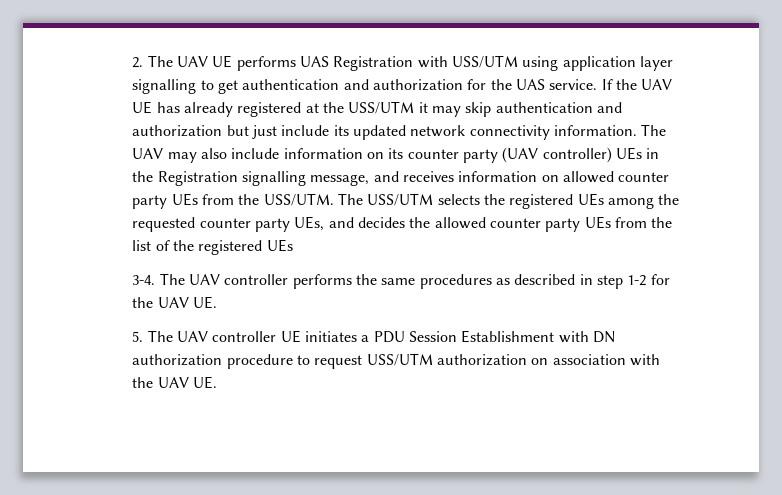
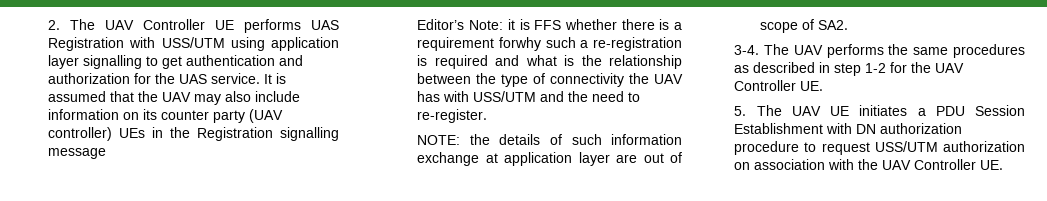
(209, 61) none -> [143,19,206,30] Controller
[601,79,673,90] [132,101,622,117] [132,124,667,140] If the UAV UE has already registered at the USS/UTM it may skip authentication and authorization but just include its updated network connectivity information. The -> [264,73,287,84] [48,91,159,102] It is assumed that the
[310,171,670,186] [132,193,680,209] [132,216,673,232] [132,239,293,255] message, and receives information on allowed counter party UEs from the USS/UTM. The USS/UTM selects the registered UEs among the requested counter party UEs, and decides the allowed counter party UEs from the list of the registered UEs -> [48,148,107,159] [417,19,683,30] [417,37,682,51] [417,55,682,69] [417,73,683,87] [417,91,641,102] [417,109,488,123] [417,134,682,145] [417,152,682,166] [760,19,849,33] message // Editor’s Note: it is FFS whether there is a requirement forwhy such a re-registration is required and what is the relationship between the type of connectivity the UAV has with USS/UTM and the need to re-register. // NOTE: the details of such information exchange at application layer are out of scope of SA2.
[224,274,289,285] controller -> (823, 50) none
(189, 302) none -> [734,80,797,91] Controller
[212,331,277,342] controller -> (821, 111) none
(189, 382) none -> [914,159,977,170] Controller

